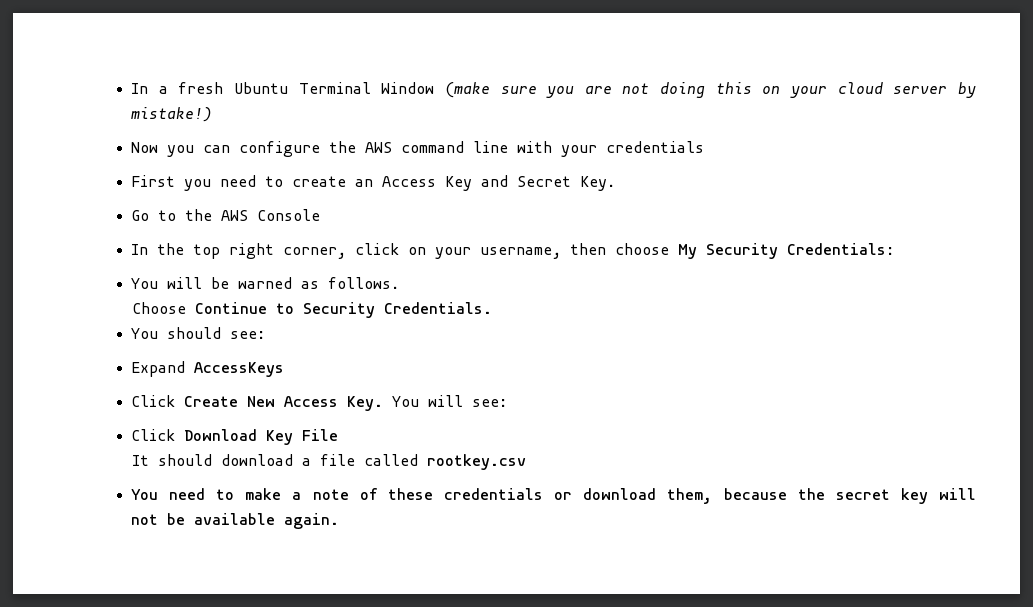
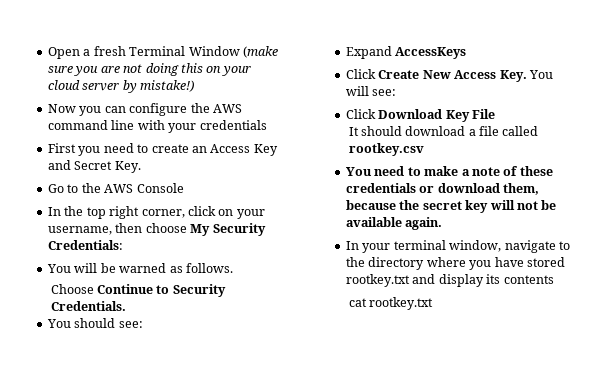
[130,83,148,94] In -> [48,47,81,59] Open
[233,82,288,94] Ubuntu -> (126, 51) none
(339, 521) none -> [346,240,570,253] [346,257,565,270] [346,274,554,287] [348,297,433,310] // In your terminal window, navigate to the directory where you have stored rootkey.txt and display its contents // cat rootkey.txt

